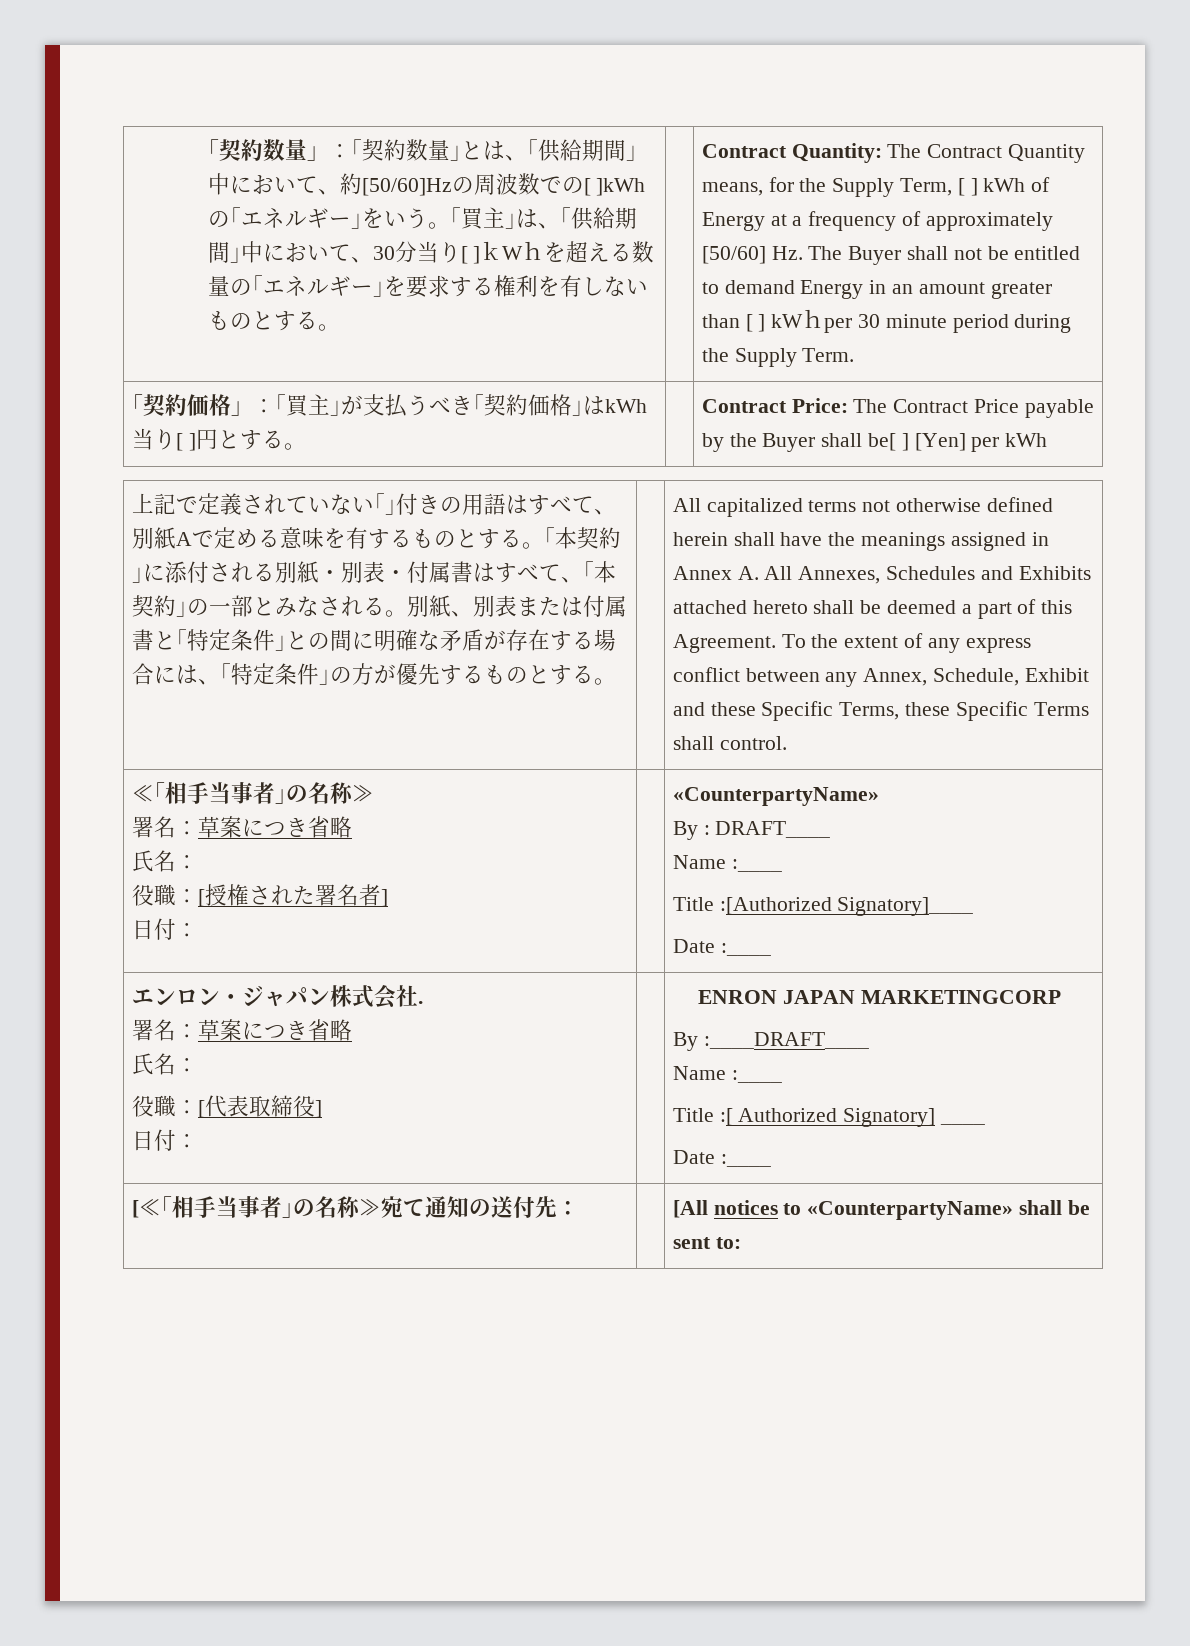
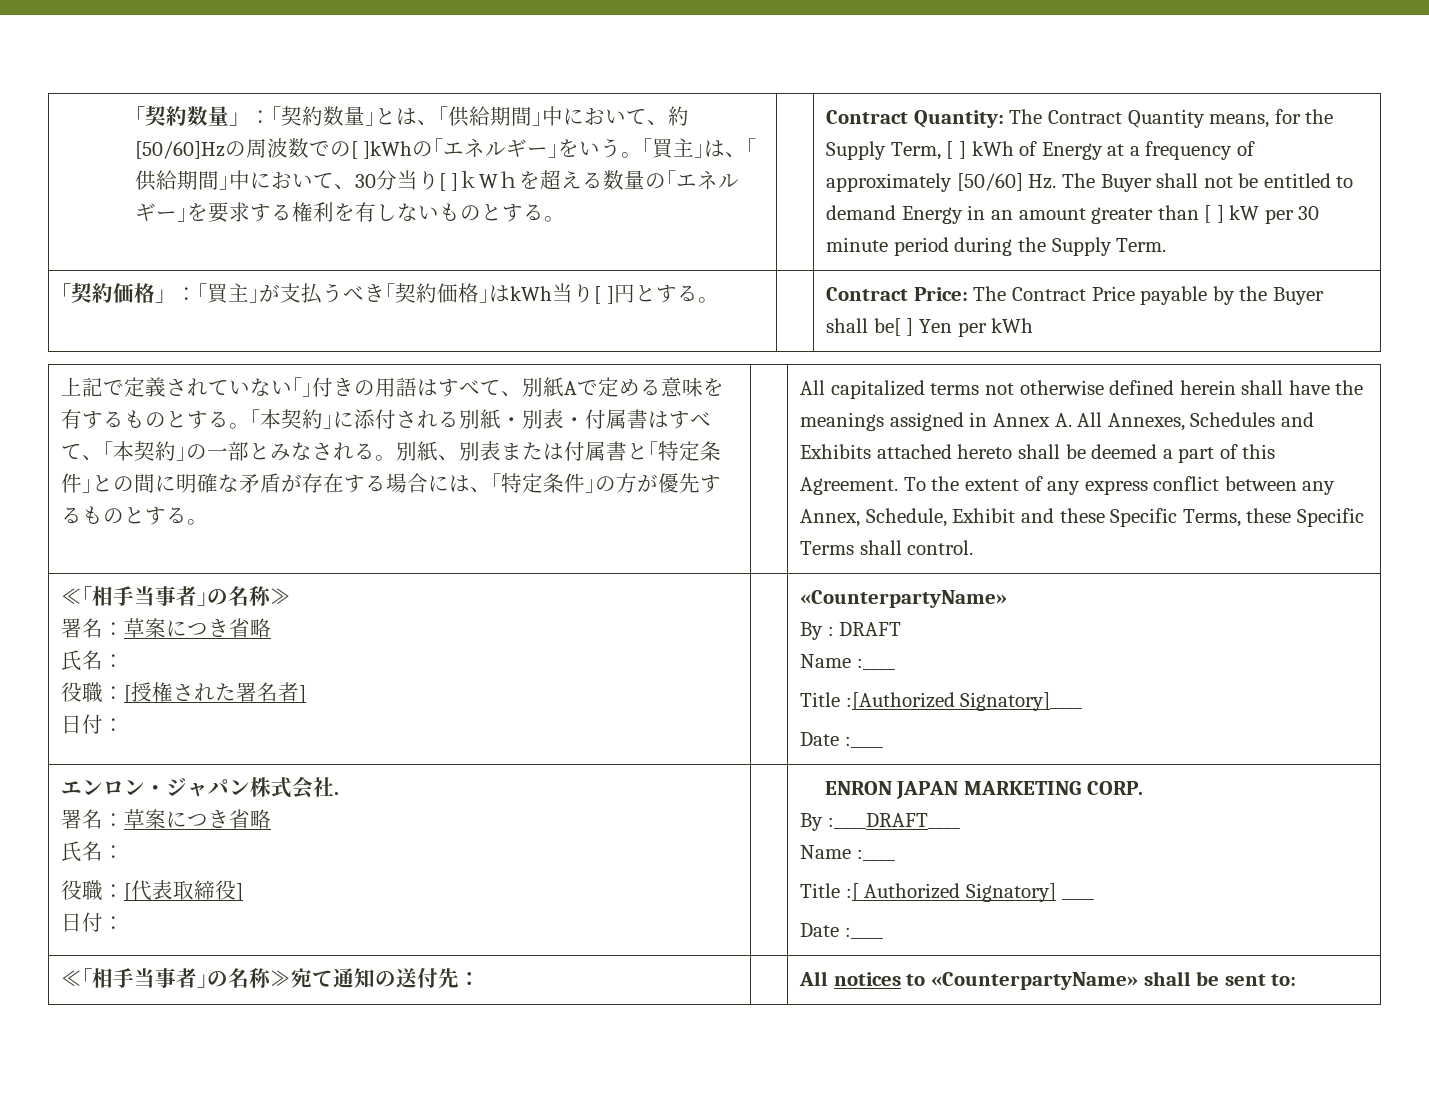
[802,309,825,328] ｈ -> (1260, 212) none
[914,433,966,451] [Yen] -> [918,319,952,333] Yen
[715,821,831,838] DRAFT____ -> [839,622,902,636] DRAFT
[860,990,1061,1004] MARKETINGCORP -> [963,781,1143,795] MARKETING CORP.
[131,1199,161,1218] [≪ -> [61,970,83,986] ≪
[672,1200,708,1218] [All -> [799,971,829,986] All

